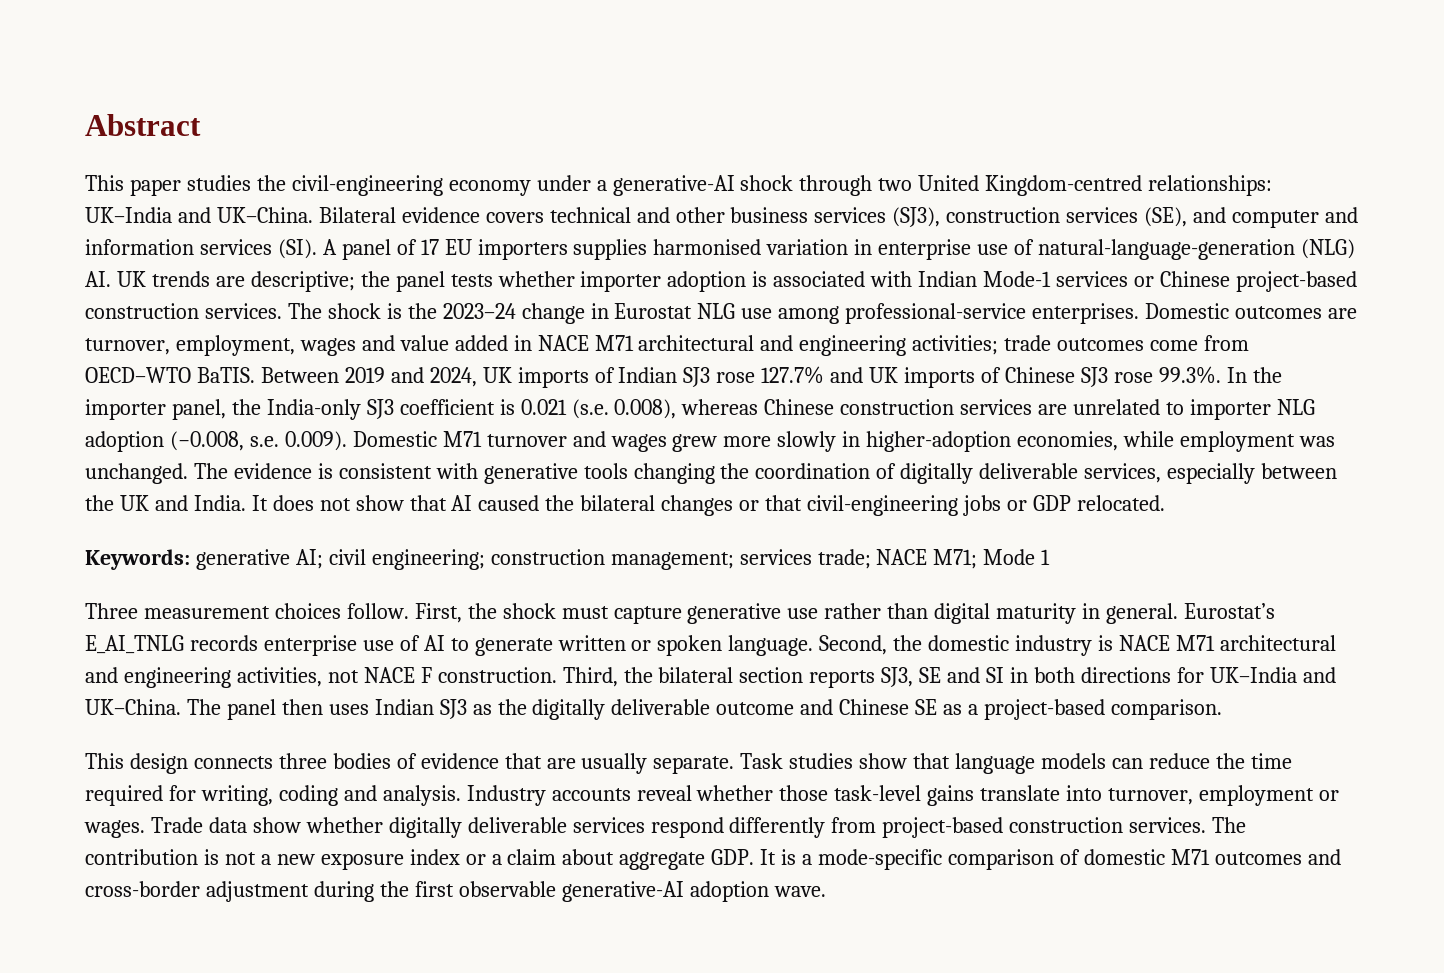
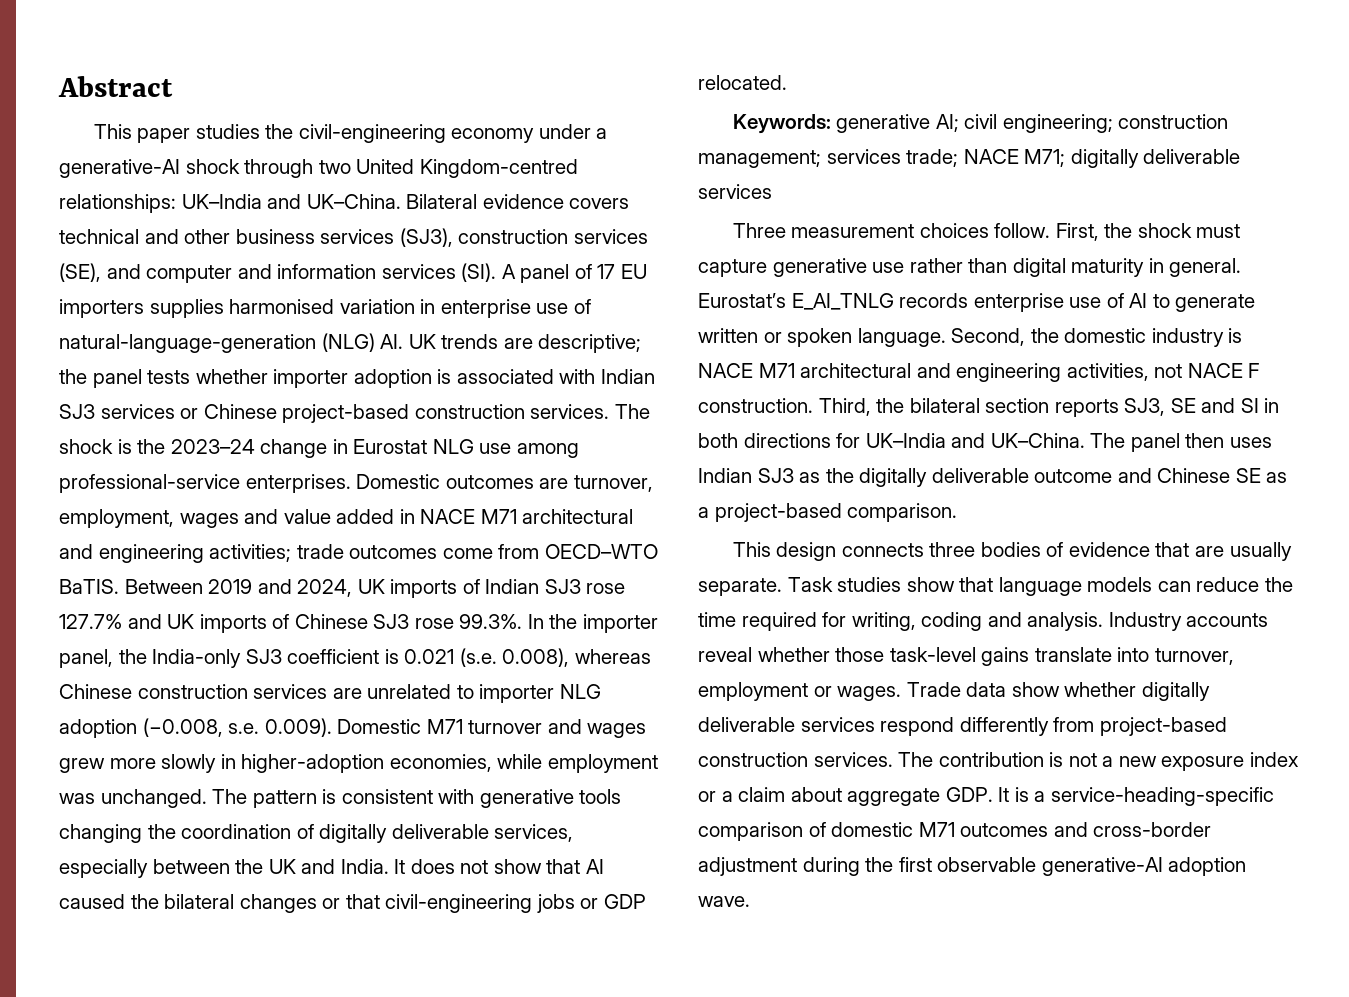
[983,271,1052,287] Mode-1 -> [59,404,95,419] SJ3
[233,463,312,479] evidence -> [252,790,317,808] pattern
[983,549,1051,565] Mode 1 -> [1070,149,1241,168] [698,184,772,199] digitally deliverable services
[818,849,943,870] mode-specific -> [1050,787,1274,806] service-heading-specific

